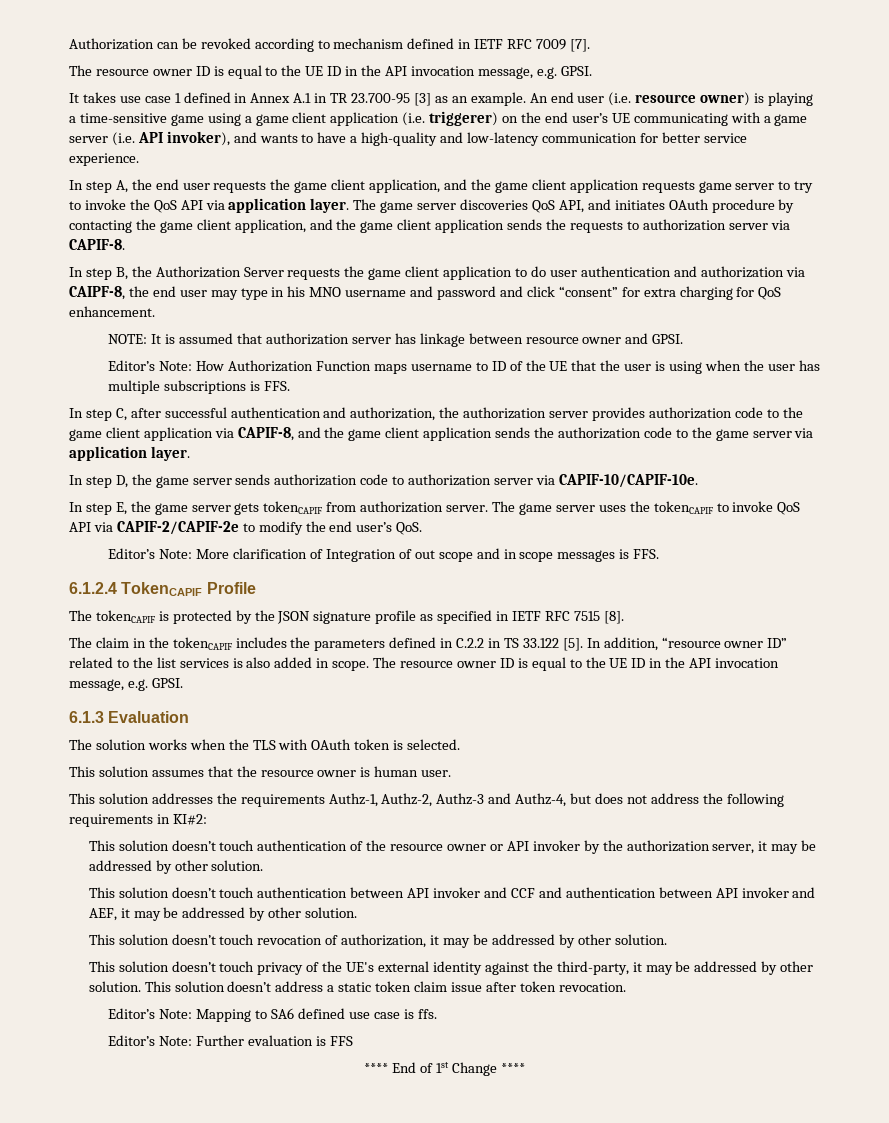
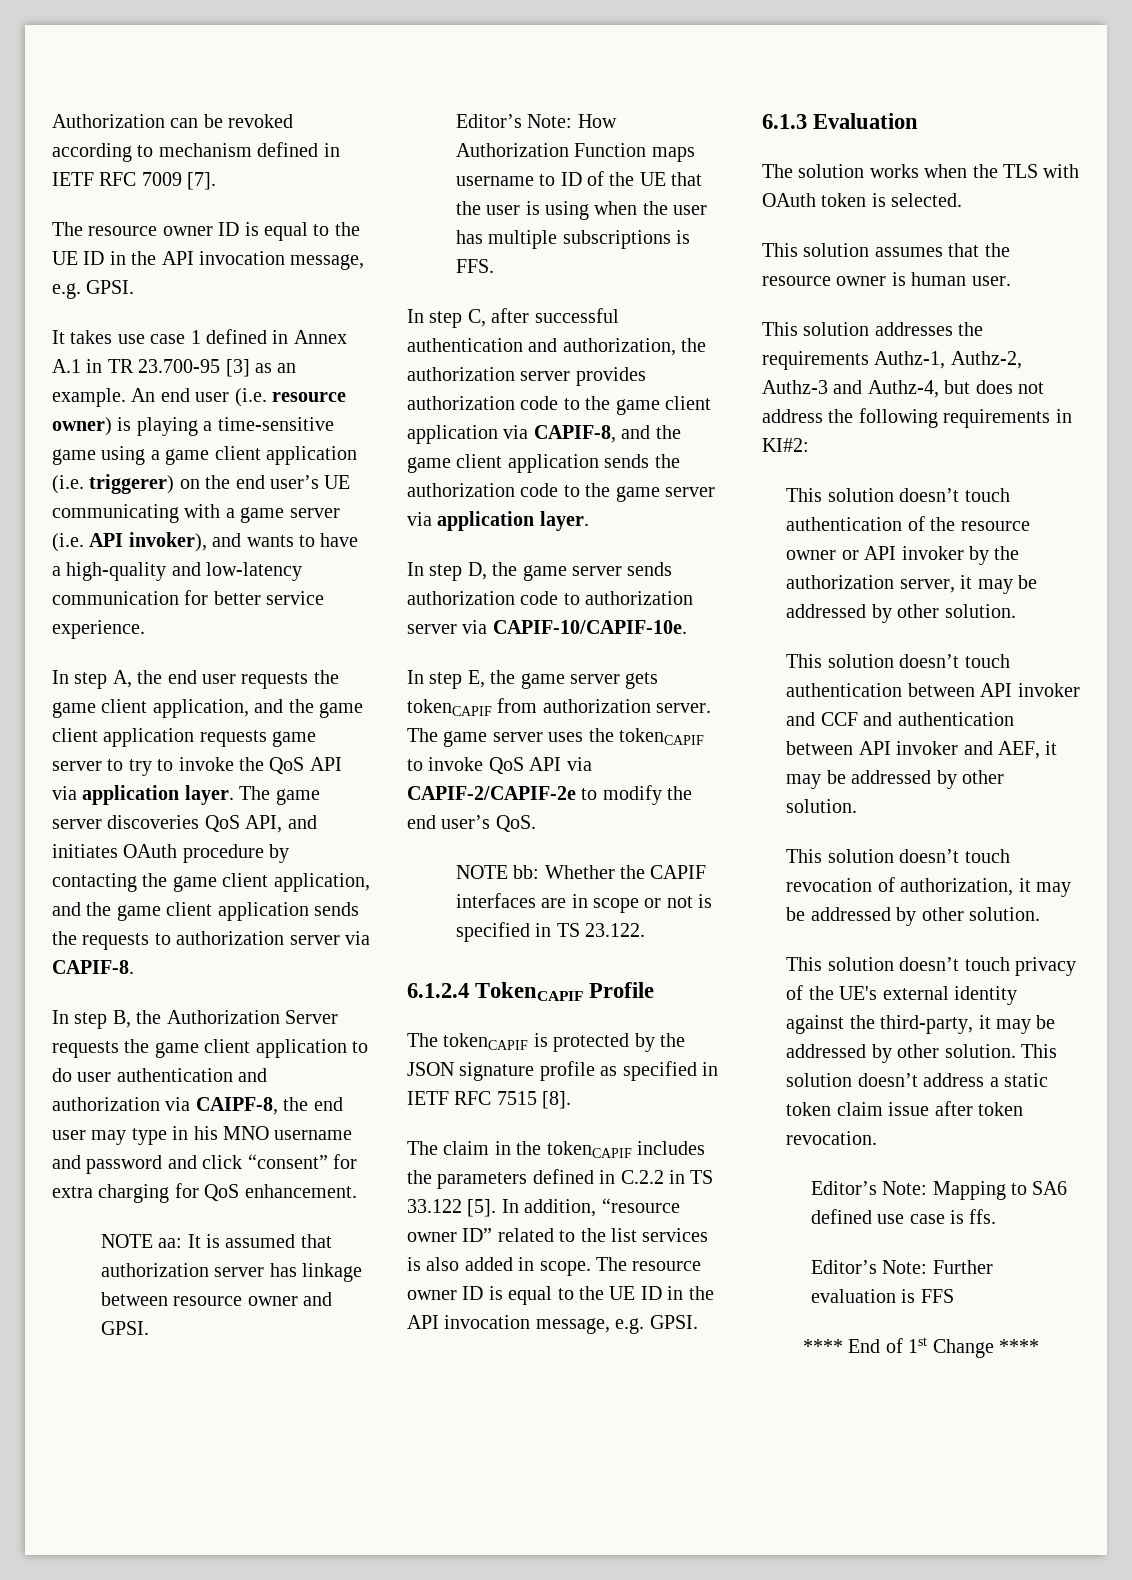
[108,334,148,344] NOTE: -> [100,1234,183,1248] NOTE aa:
[108,548,660,562] Editor’s Note: More clarification of Integration of out scope and in scope messages is FFS. -> [455,865,707,879] [455,893,713,913] [455,922,645,942] NOTE bb: Whether the CAPIF interfaces are in scope or not is specified in TS 23.122.

